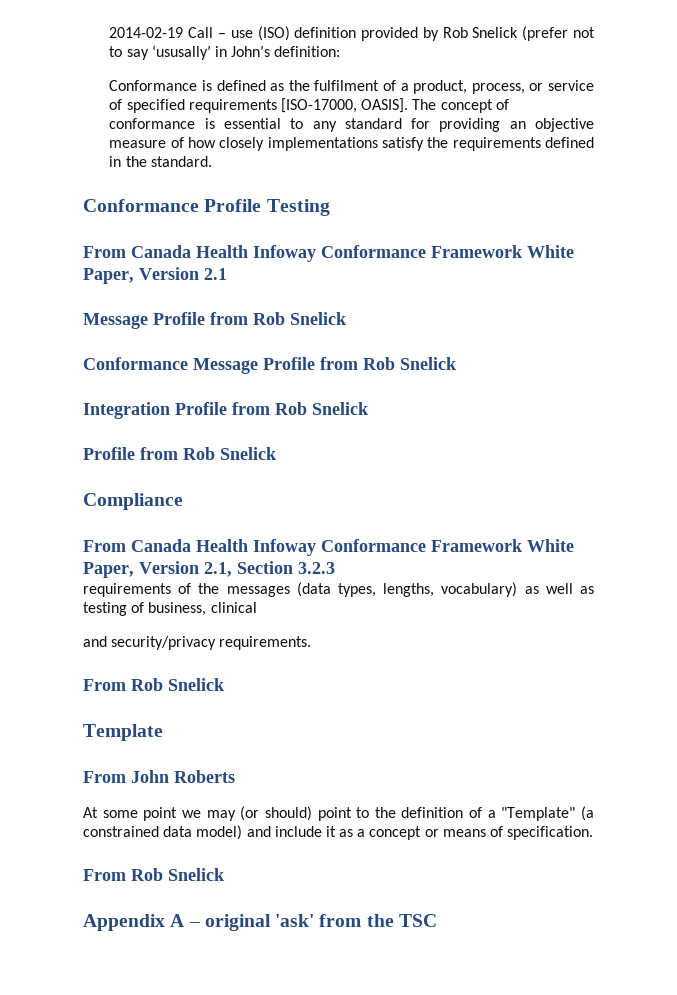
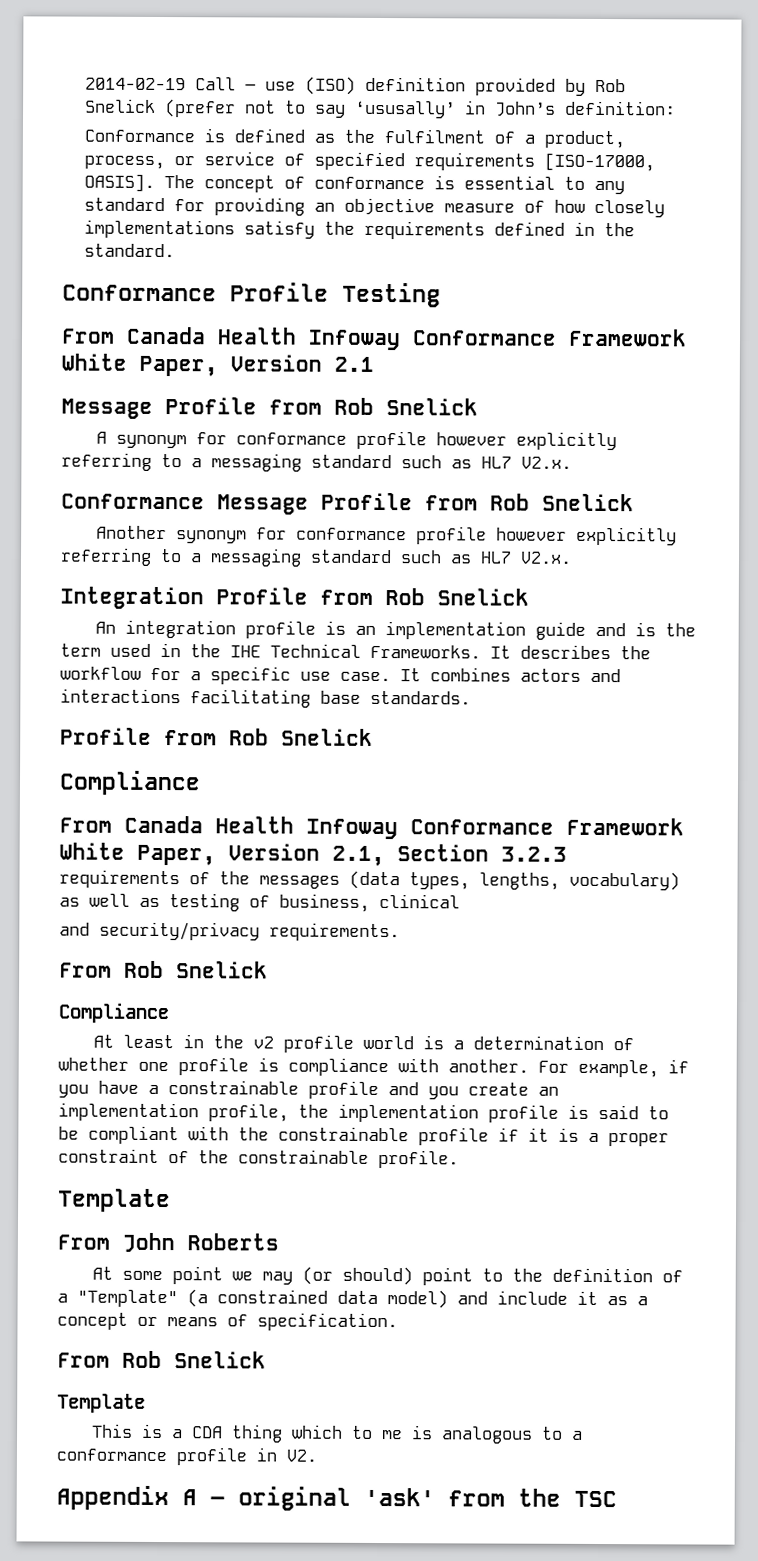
(346, 318) none -> [96,430,618,451] [61,452,572,472] // A synonym for conformance profile however explicitly referring to a messaging standard such as HL7 V2.x.
(456, 363) none -> [96,525,678,546] [60,547,572,567] // Another synonym for conformance profile however explicitly referring to a messaging standard such as HL7 V2.x.
(368, 408) none -> [95,619,697,640] [60,643,651,660] [60,666,621,685] [60,688,471,708] // An integration profile is an implementation guide and is the term used in the IHE Technical Frameworks. It describes the workflow for a specific use case. It combines actors and interactions facilitating base standards.
(224, 684) none -> [58,1002,169,1024] [93,1034,635,1053] [58,1057,689,1078] [58,1080,559,1100] [58,1102,669,1123] [58,1125,669,1147] [58,1148,459,1169] // Compliance // At least in the v2 profile world is a determination of whether one profile is compliance with another. For example, if you have a constrainable profile and you create an implementation profile, the implementation profile is said to be compliant with the constrainable profile if it is a proper constraint of the constrainable profile.
(224, 874) none -> [57,1393,146,1413] [92,1423,584,1444] [56,1447,317,1466] // Template // This is a CDA thing which to me is analogous to a conformance profile in V2.

